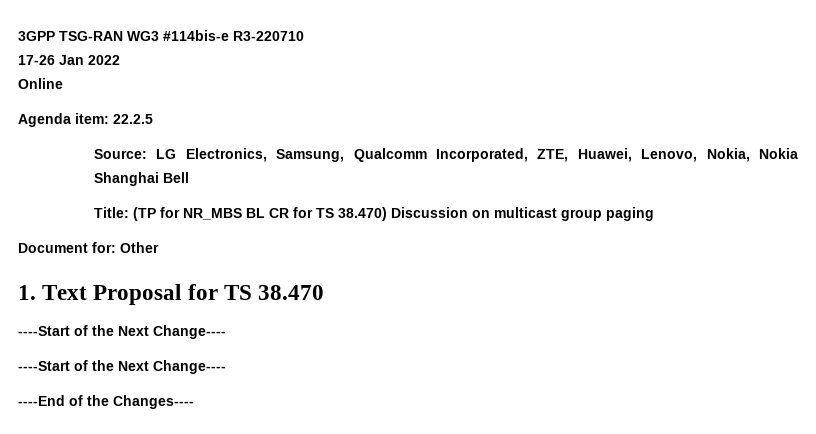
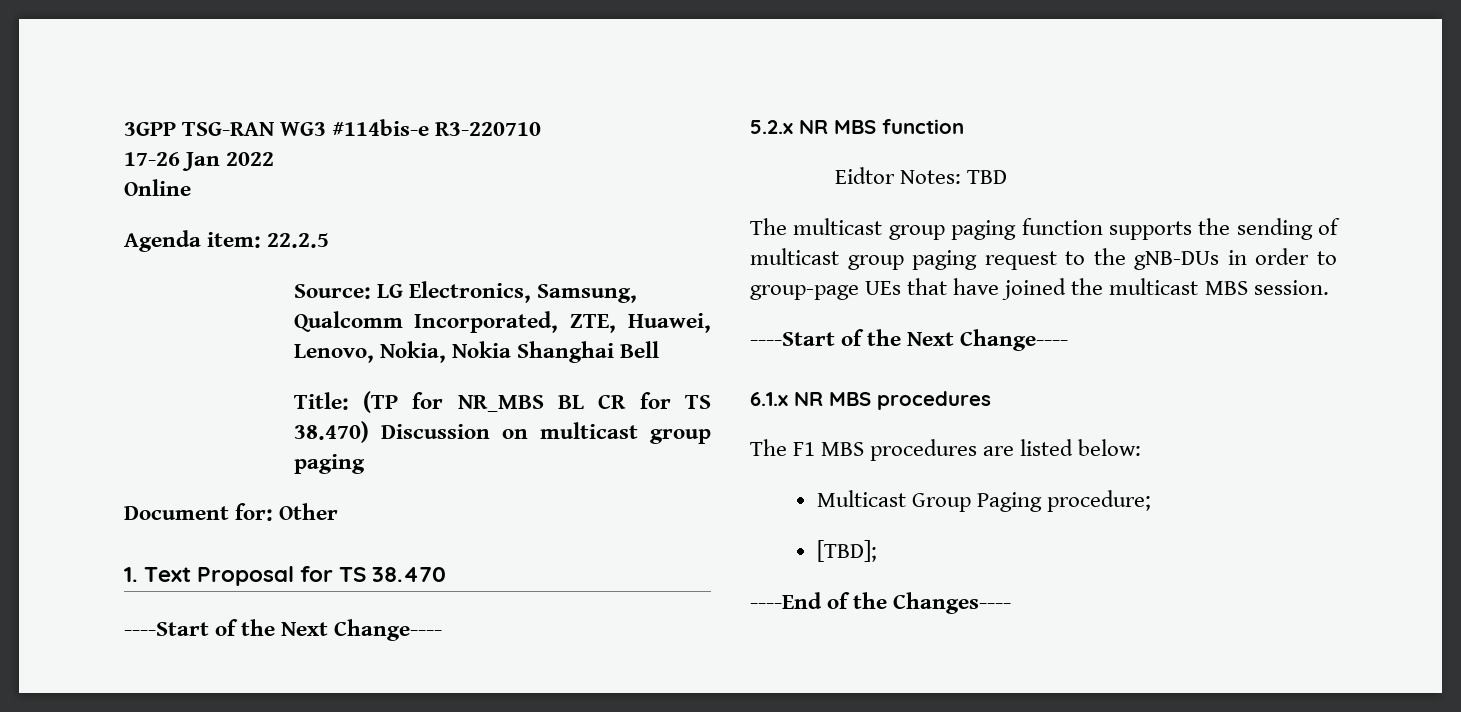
[18,360,226,374] // ----Start of the Next Change---- -> [750,119,964,134] [834,167,1007,184] [750,218,1340,240] [750,248,1337,270] [750,278,1329,300] [750,329,1069,351] [750,391,991,410] [750,439,1142,461] [817,490,1152,512] [817,540,878,562] // 5.2.x NR MBS function // Eidtor Notes: TBD // The multicast group paging function supports the sending of multicast group paging request to the gNB-DUs in order to group-page UEs that have joined the multicast MBS session. // ----Start of the Next Change---- // 6.1.x NR MBS procedures // The F1 MBS procedures are listed below: // Multicast Group Paging procedure; // [TBD];

